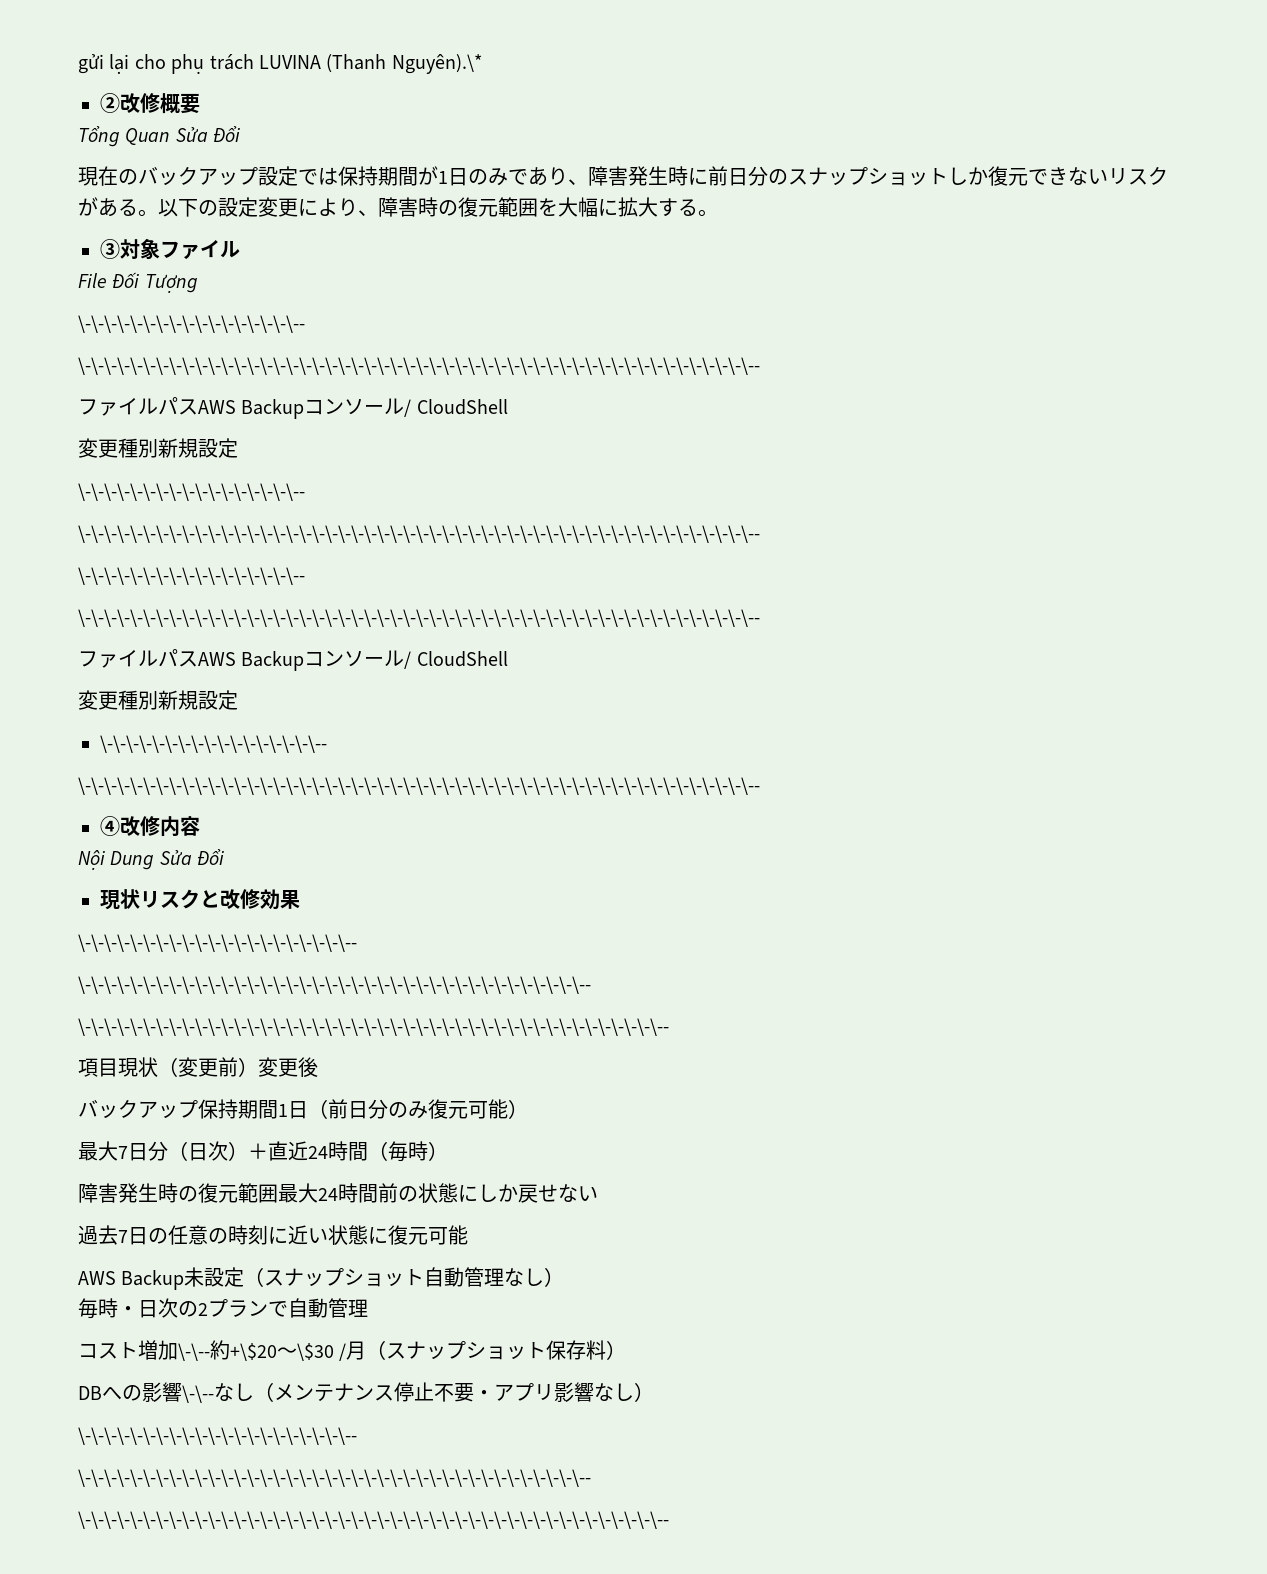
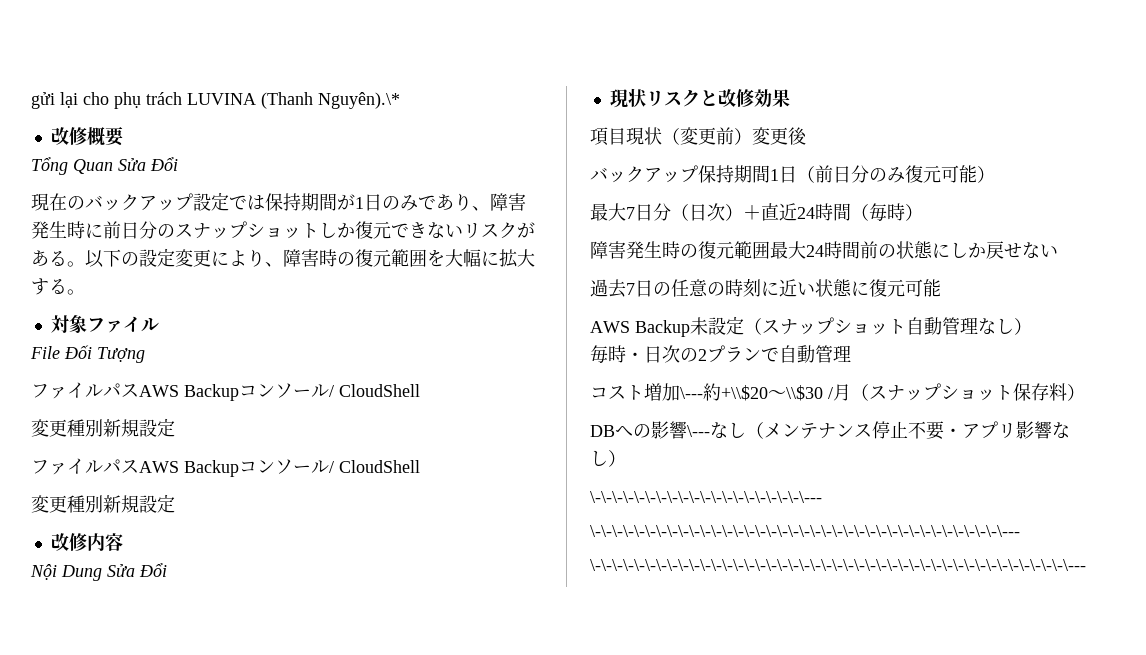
[100,93,120,113] ② -> (400, 100) none
[100,239,120,259] ③ -> (85, 292) none
[78,315,305,333] [78,357,760,375] // \-\-\-\-\-\-\-\-\-\-\-\-\-\-\-\-\-- // \-\-\-\-\-\-\-\-\-\-\-\-\-\-\-\-\-\-\-\-\-\-\-\-\-\-\-\-\-\-\-\-\-\-\-\-\-\-\-\-\-\-\-\-\-\-\-\-\-\-\-\-- -> (145, 355) none
[78,483,305,501] [78,525,760,543] [78,567,305,585] [78,609,760,627] // \-\-\-\-\-\-\-\-\-\-\-\-\-\-\-\-\-- // \-\-\-\-\-\-\-\-\-\-\-\-\-\-\-\-\-\-\-\-\-\-\-\-\-\-\-\-\-\-\-\-\-\-\-\-\-\-\-\-\-\-\-\-\-\-\-\-\-\-\-\-- // \-\-\-\-\-\-\-\-\-\-\-\-\-\-\-\-\-- // \-\-\-\-\-\-\-\-\-\-\-\-\-\-\-\-\-\-\-\-\-\-\-\-\-\-\-\-\-\-\-\-\-\-\-\-\-\-\-\-\-\-\-\-\-\-\-\-\-\-\-\-- -> (175, 427) none
[100,735,327,753] [78,777,760,795] [100,816,120,836] \-\-\-\-\-\-\-\-\-\-\-\-\-\-\-\-\-- // \-\-\-\-\-\-\-\-\-\-\-\-\-\-\-\-\-\-\-\-\-\-\-\-\-\-\-\-\-\-\-\-\-\-\-\-\-\-\-\-\-\-\-\-\-\-\-\-\-\-\-\-- // ④ -> (175, 503) none
[78,934,357,952] [78,976,591,994] [78,1018,669,1036] // \-\-\-\-\-\-\-\-\-\-\-\-\-\-\-\-\-\-\-\-\-- // \-\-\-\-\-\-\-\-\-\-\-\-\-\-\-\-\-\-\-\-\-\-\-\-\-\-\-\-\-\-\-\-\-\-\-\-\-\-\-- // \-\-\-\-\-\-\-\-\-\-\-\-\-\-\-\-\-\-\-\-\-\-\-\-\-\-\-\-\-\-\-\-\-\-\-\-\-\-\-\-\-\-\-\-\-- -> (790, 98) none
[178,1340,334,1361] \-\--約+\$20〜\$30 -> [680,383,823,401] \---約+\\$20〜\\$30
[182,1385,214,1403] \-\-- -> [687,425,710,437] \---
[78,1427,357,1445] [78,1469,591,1487] [78,1511,669,1529] \-\-\-\-\-\-\-\-\-\-\-\-\-\-\-\-\-\-\-\-\-- // \-\-\-\-\-\-\-\-\-\-\-\-\-\-\-\-\-\-\-\-\-\-\-\-\-\-\-\-\-\-\-\-\-\-\-\-\-\-\-- // \-\-\-\-\-\-\-\-\-\-\-\-\-\-\-\-\-\-\-\-\-\-\-\-\-\-\-\-\-\-\-\-\-\-\-\-\-\-\-\-\-\-\-\-\-- -> [590,491,822,503] [590,525,1020,537] [590,559,1086,571] \-\-\-\-\-\-\-\-\-\-\-\-\-\-\-\-\-\-\-\--- // \-\-\-\-\-\-\-\-\-\-\-\-\-\-\-\-\-\-\-\-\-\-\-\-\-\-\-\-\-\-\-\-\-\-\-\-\-\--- // \-\-\-\-\-\-\-\-\-\-\-\-\-\-\-\-\-\-\-\-\-\-\-\-\-\-\-\-\-\-\-\-\-\-\-\-\-\-\-\-\-\-\-\---

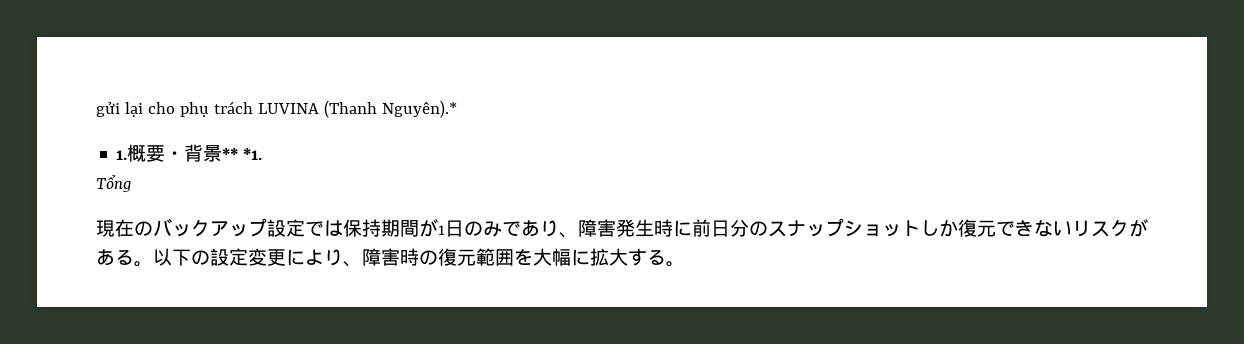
[318,92,400,109] [50,127,87,145] Nguyên).\* // 改修 -> [381,100,457,118] [116,150,128,160] Nguyên).* // 1.
[31,157,178,175] // Tổng Quan Sửa Đổi -> [165,144,263,162] [96,175,131,192] ・背景** *1. // Tổng
[50,315,159,333] [30,345,145,363] [31,382,420,401] [31,418,175,437] [31,458,420,477] [31,494,175,513] [50,533,123,551] [30,563,167,581] [609,88,790,108] [590,127,807,146] [590,165,995,183] [590,203,923,222] [590,241,1058,259] [590,278,941,298] [590,316,1032,337] [590,345,851,364] [590,383,1085,401] [590,421,1070,440] [590,450,626,467] [590,491,822,503] [590,525,1020,537] [590,559,1086,571] // 対象ファイル // File Đối Tượng // ファイルパスAWS Backupコンソール/ CloudShell // 変更種別新規設定 // ファイルパスAWS Backupコンソール/ CloudShell // 変更種別新規設定 // 改修内容 // Nội Dung Sửa Đổi // 現状リスクと改修効果 // 項目現状（変更前）変更後 // バックアップ保持期間1日（前日分のみ復元可能） // 最大7日分（日次）＋直近24時間（毎時） // 障害発生時の復元範囲最大24時間前の状態にしか戻せない // 過去7日の任意の時刻に近い状態に復元可能 // AWS Backup未設定（スナップショット自動管理なし） // 毎時・日次の2プランで自動管理 // コスト増加\---約+\\$20〜\\$30 /月（スナップショット保存料） // DBへの影響\---なし（メンテナンス停止不要・アプリ影響なし） // \-\-\-\-\-\-\-\-\-\-\-\-\-\-\-\-\-\-\-\--- // \-\-\-\-\-\-\-\-\-\-\-\-\-\-\-\-\-\-\-\-\-\-\-\-\-\-\-\-\-\-\-\-\-\-\-\-\-\--- // \-\-\-\-\-\-\-\-\-\-\-\-\-\-\-\-\-\-\-\-\-\-\-\-\-\-\-\-\-\-\-\-\-\-\-\-\-\-\-\-\-\-\-\--- -> (685, 264) none

